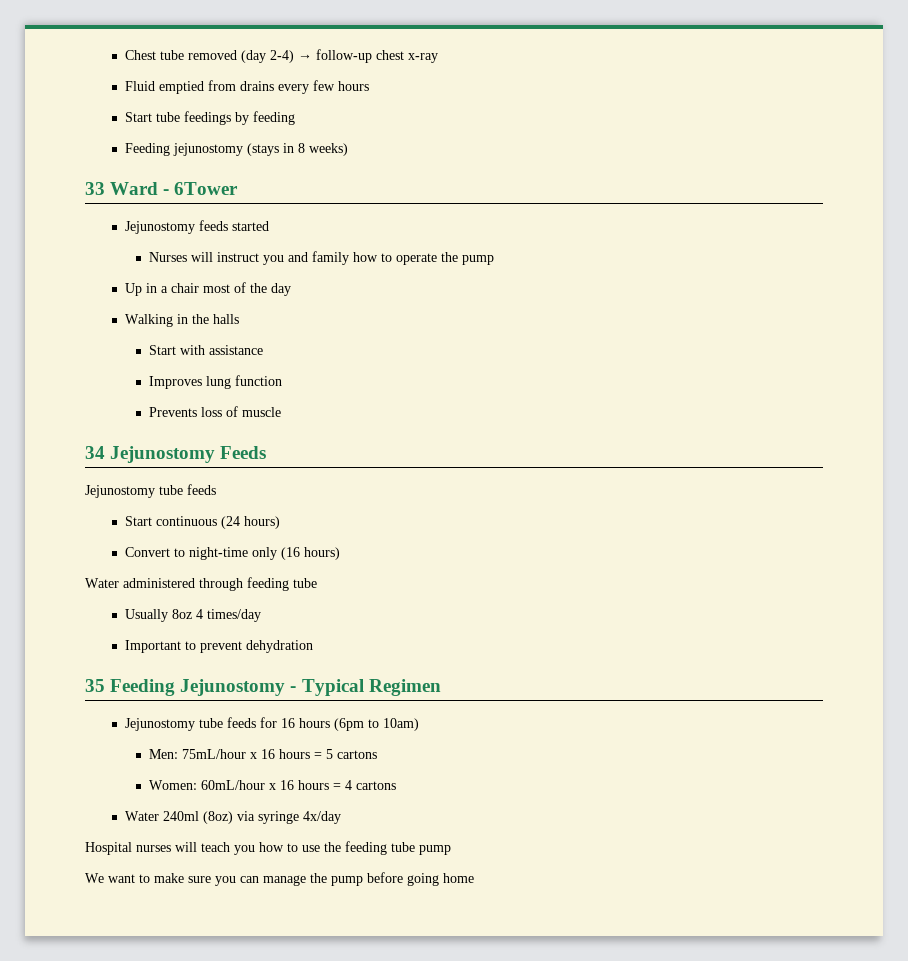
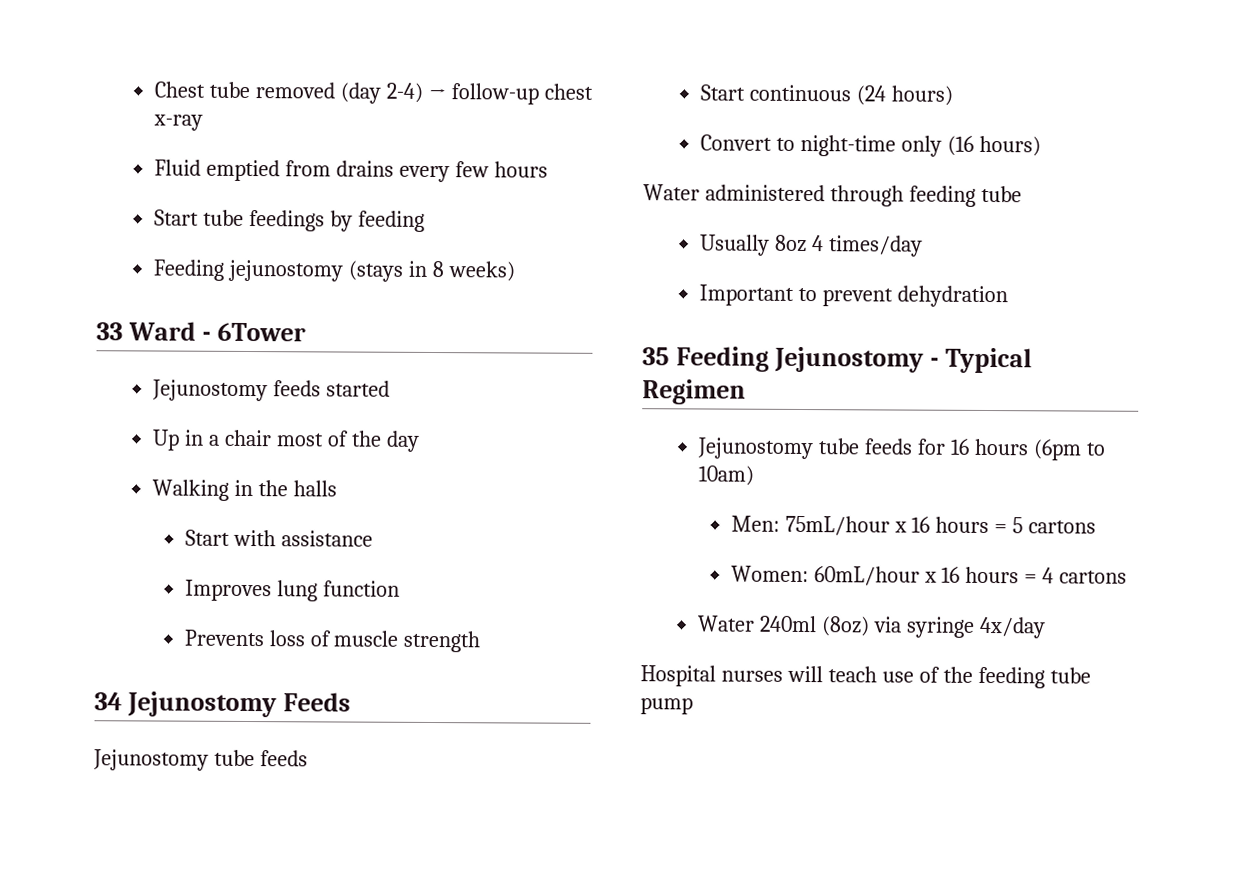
[148,251,494,265] // Nurses will instruct you and family how to operate the pump -> (390, 388) none
(281, 412) none -> [403,630,481,653] strength
[234,842,320,855] you how to use -> [881,666,940,683] use of
[85,872,474,886] // We want to make sure you can manage the pump before going home -> (693, 706) none

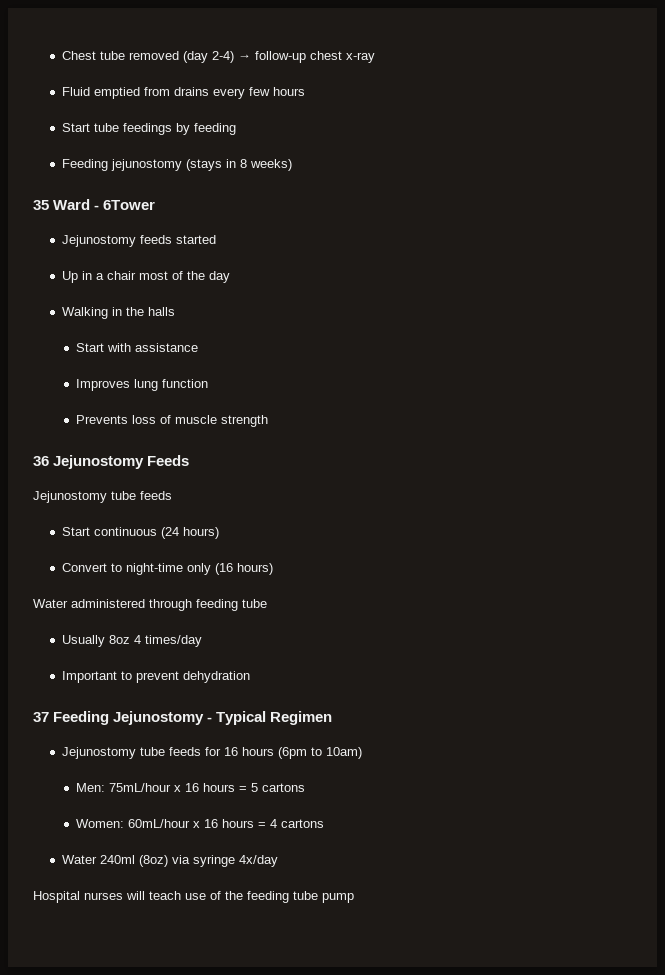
[96,322,123,341] 33 -> [33,200,49,210] 35
[94,692,122,711] 34 -> [33,456,49,466] 36
[642,347,670,366] 35 -> [33,712,49,722] 37

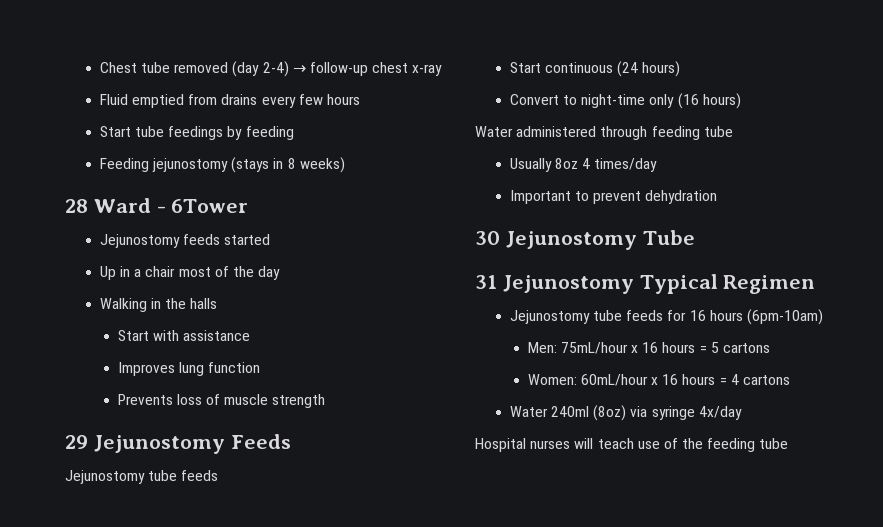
[33,200,49,210] 35 -> [65,199,88,213] 28
[33,456,49,466] 36 -> [65,435,88,449] 29
[33,711,213,725] 37 Feeding Jejunostomy - -> [475,230,695,250] [475,275,634,294] 30 Jejunostomy Tube // 31 Jejunostomy
[277,747,362,759] (6pm to 10am) -> [746,309,823,325] (6pm-10am)
[322,893,354,903] pump -> (789, 443) none

